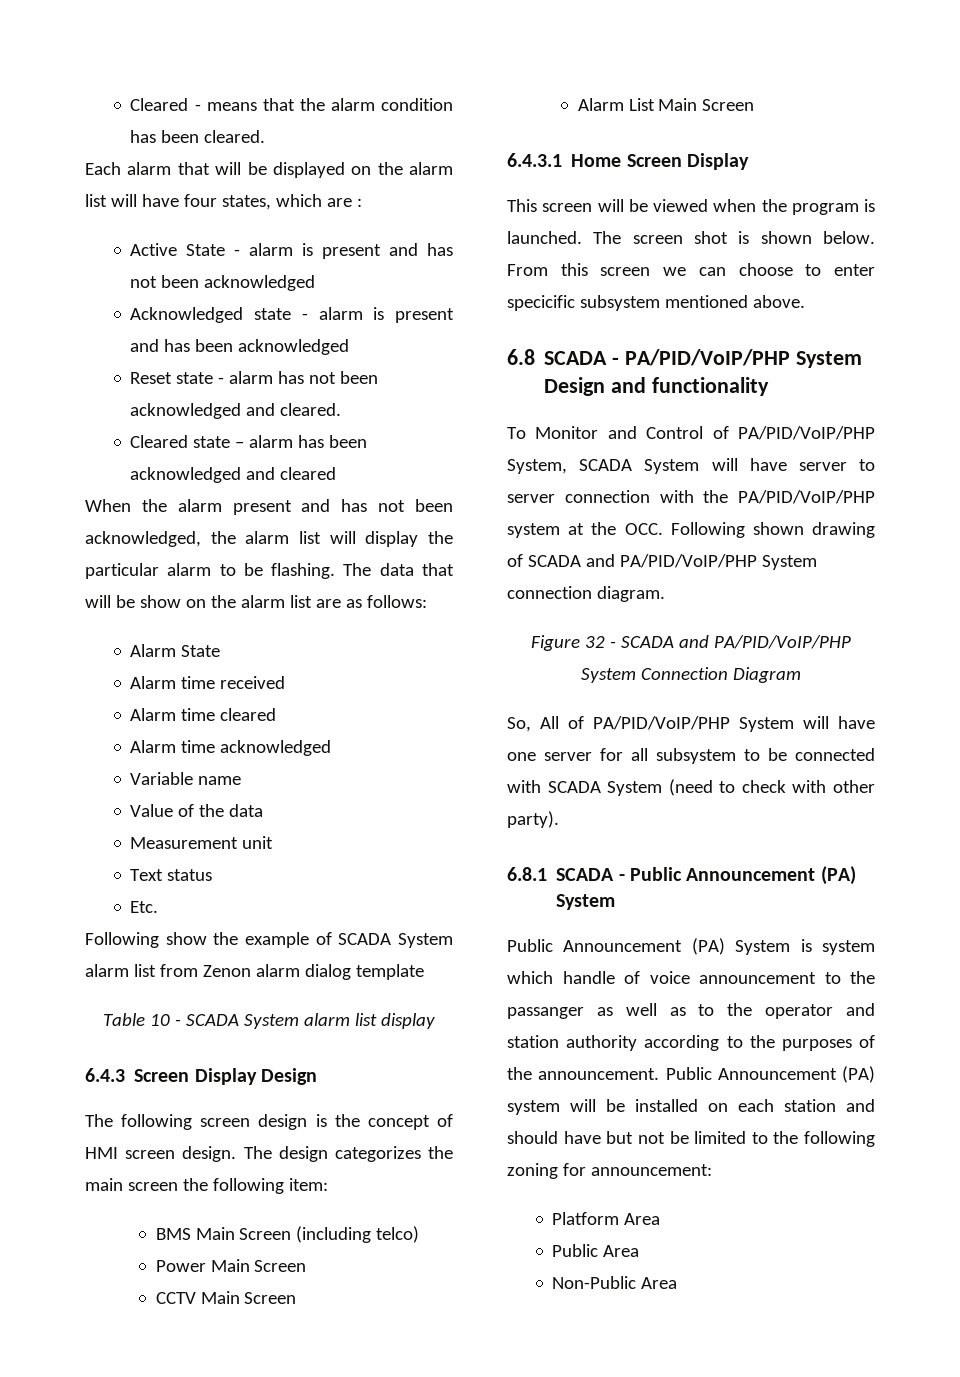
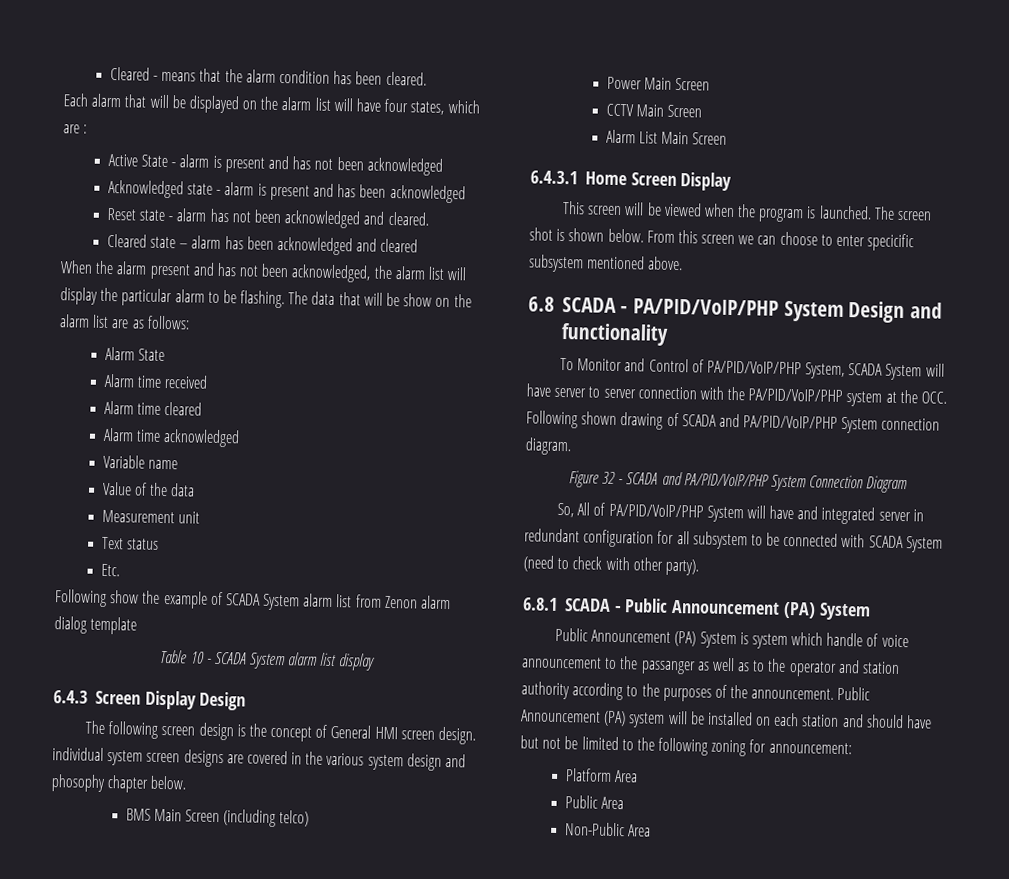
(453, 1120) none -> [330,724,372,739] General
[243,1146,454,1162] [85,1178,328,1194] The design categorizes the main screen the following item: -> [52,747,467,771] [51,774,188,793] individual system screen designs are covered in the various system design and phosophy chapter below.
[507,752,592,761] one server -> [797,506,924,525] [524,528,655,548] and integrated server in redundant configuration

